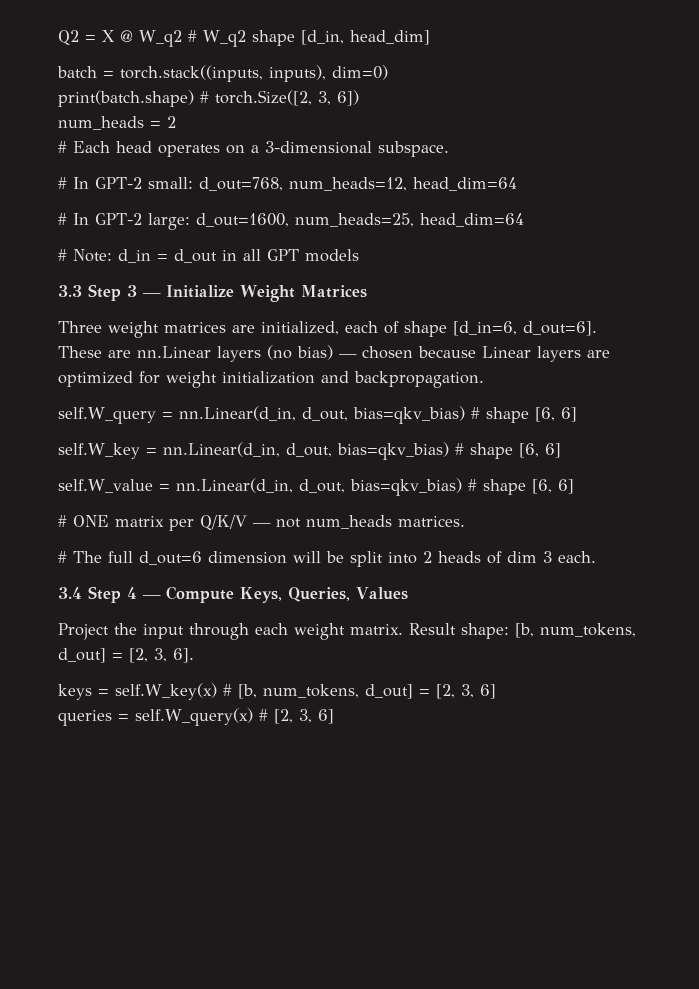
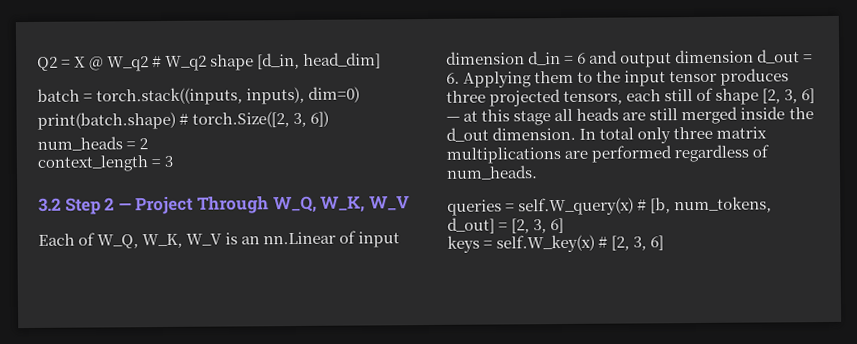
[58,141,449,157] [58,177,517,191] [58,213,524,230] [58,249,359,263] [58,284,367,302] [58,321,597,338] [58,345,610,362] [58,371,484,388] [58,406,577,424] [58,442,561,460] [58,478,574,496] [58,515,465,531] [58,551,596,567] [58,586,408,603] [58,623,636,640] [58,648,194,663] [58,683,217,700] # Each head operates on a 3-dimensional subspace. // # In GPT-2 small: d_out=768, num_heads=12, head_dim=64 // # In GPT-2 large: d_out=1600, num_heads=25, head_dim=64 // # Note: d_in = d_out in all GPT models // 3.3 Step 3 — Initialize Weight Matrices // Three weight matrices are initialized, each of shape [d_in=6, d_out=6]. These are nn.Linear layers (no bias) — chosen because Linear layers are optimized for weight initialization and backpropagation. // self.W_query = nn.Linear(d_in, d_out, bias=qkv_bias) # shape [6, 6] // self.W_key = nn.Linear(d_in, d_out, bias=qkv_bias) # shape [6, 6] // self.W_value = nn.Linear(d_in, d_out, bias=qkv_bias) # shape [6, 6] // # ONE matrix per Q/K/V — not num_heads matrices. // # The full d_out=6 dimension will be split into 2 heads of dim 3 each. // 3.4 Step 4 — Compute Keys, Queries, Values // Project the input through each weight matrix. Result shape: [b, num_tokens, d_out] = [2, 3, 6]. // keys = self.W_key(x) -> [37,155,174,172] [38,195,410,215] [38,230,401,249] [446,49,814,68] [446,68,790,88] [446,87,816,107] [446,106,814,126] [446,126,768,144] [446,144,770,164] [446,165,538,180] [447,197,635,216] context_length = 3 // 3.2 Step 2 — Project Through W_Q, W_K, W_V // Each of W_Q, W_K, W_V is an nn.Linear of input dimension d_in = 6 and output dimension d_out = 6. Applying them to the input tensor produces three projected tensors, each still of shape [2, 3, 6] — at this stage all heads are still merged inside the d_out dimension. In total only three matrix multiplications are performed regardless of num_heads. // queries = self.W_query(x)
[58,708,253,726] queries = self.W_query(x) -> [447,234,596,253] keys = self.W_key(x)

